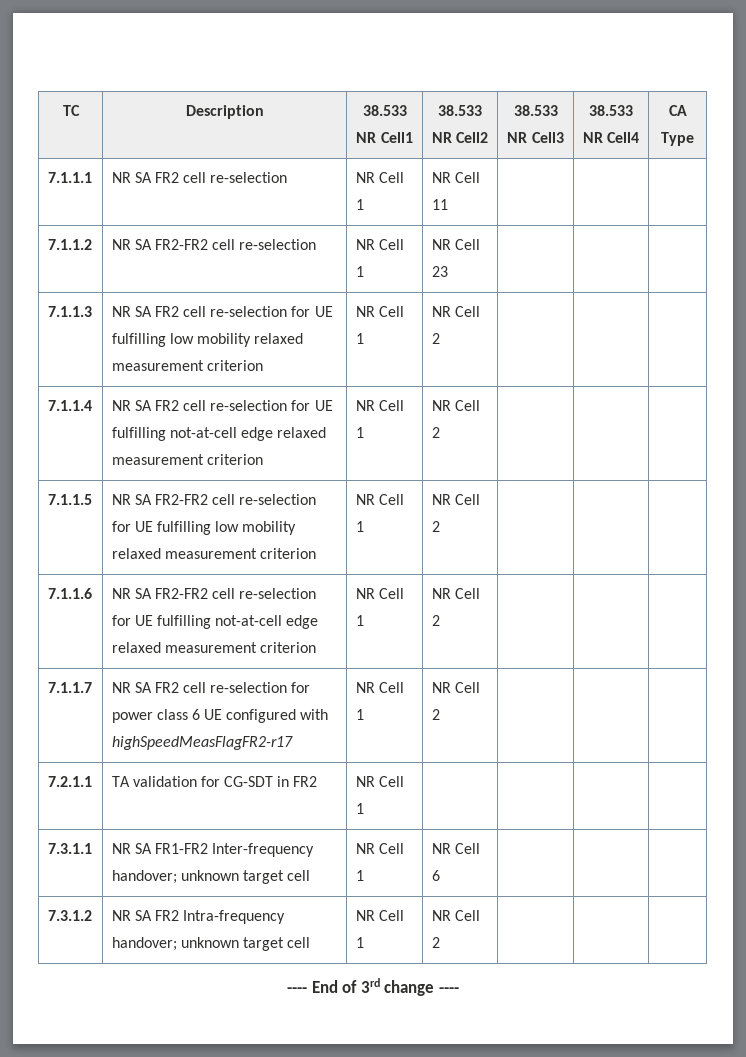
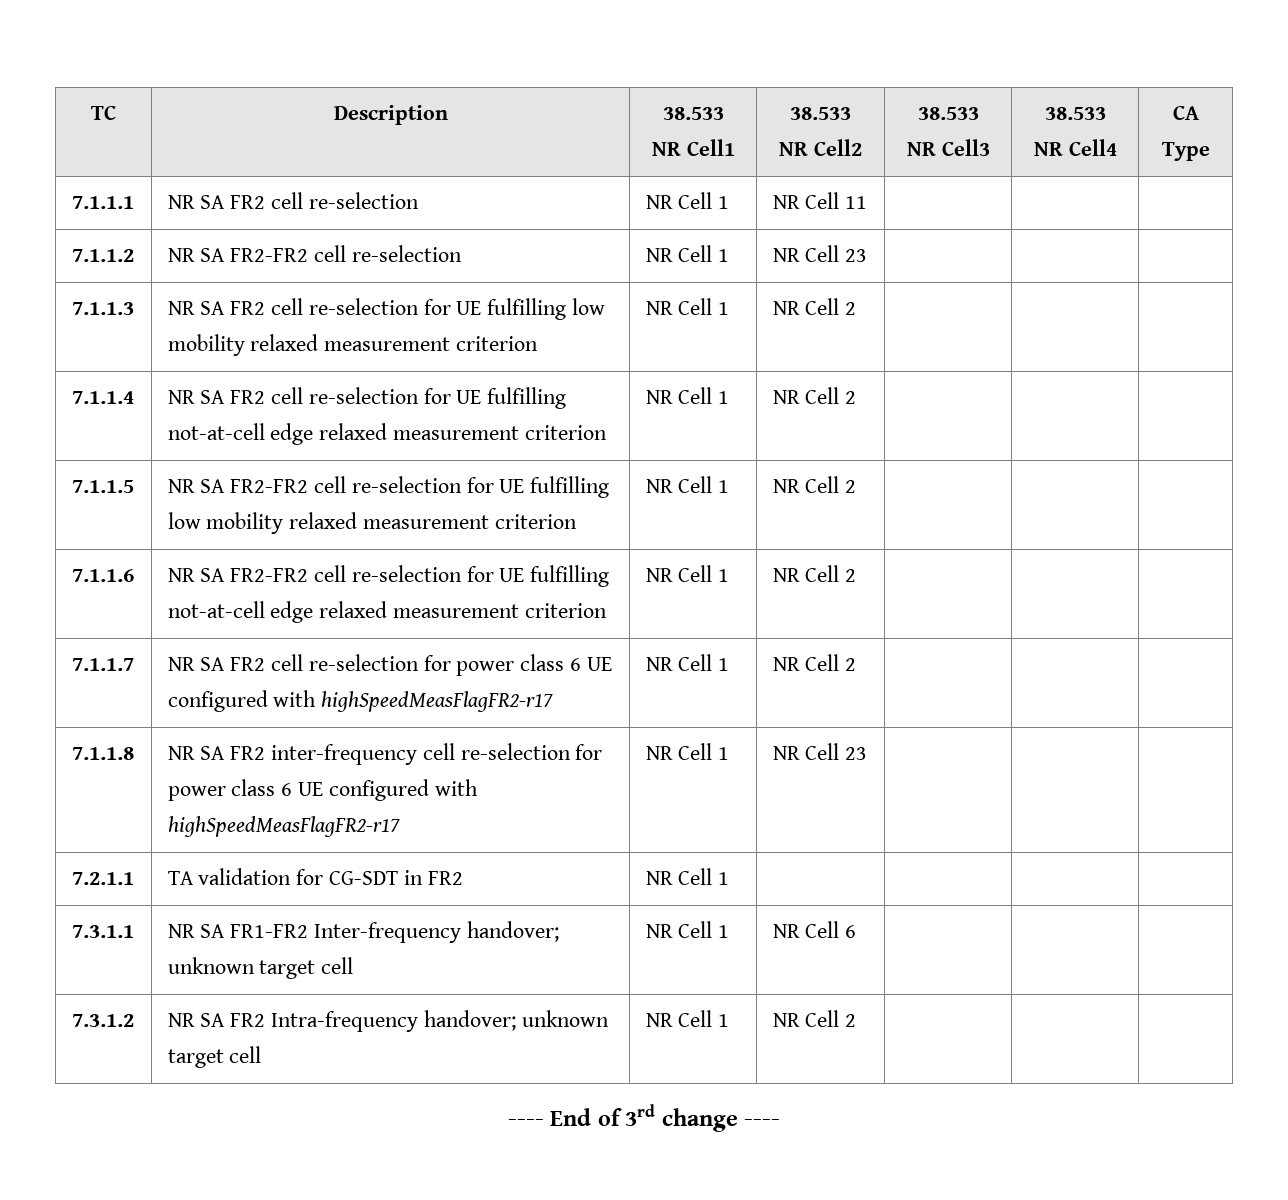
(440, 714) none -> [71,747,134,760] [167,743,603,765] [167,779,478,801] [167,816,400,837] [645,743,730,760] [772,743,868,760] // 7.1.1.8 | NR SA FR2 inter-frequency cell re-selection for power class 6 UE configured with highSpeedMeasFlagFR2-r17 | NR Cell 1 | NR Cell 23 | | |

